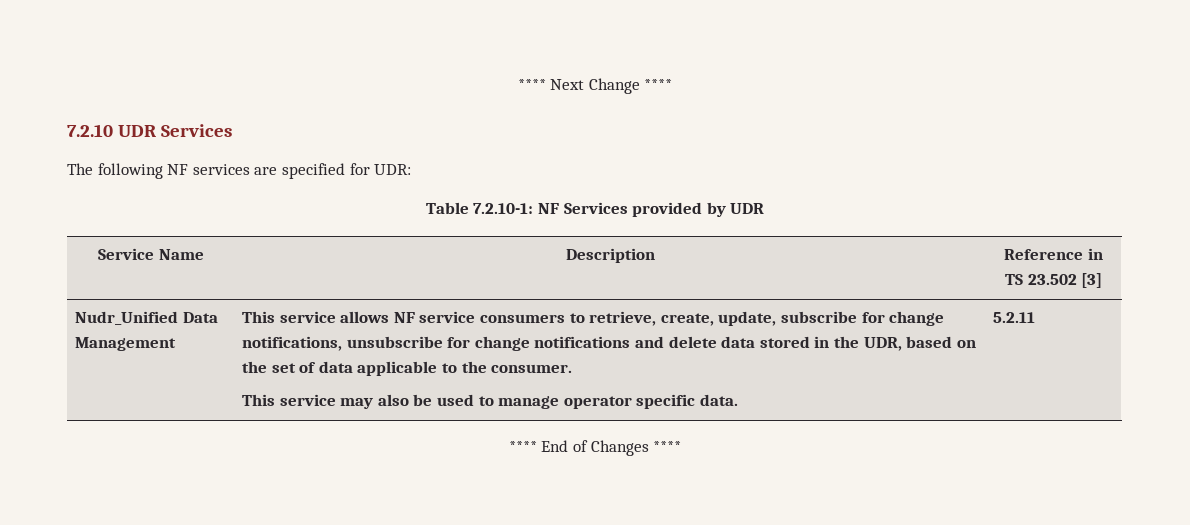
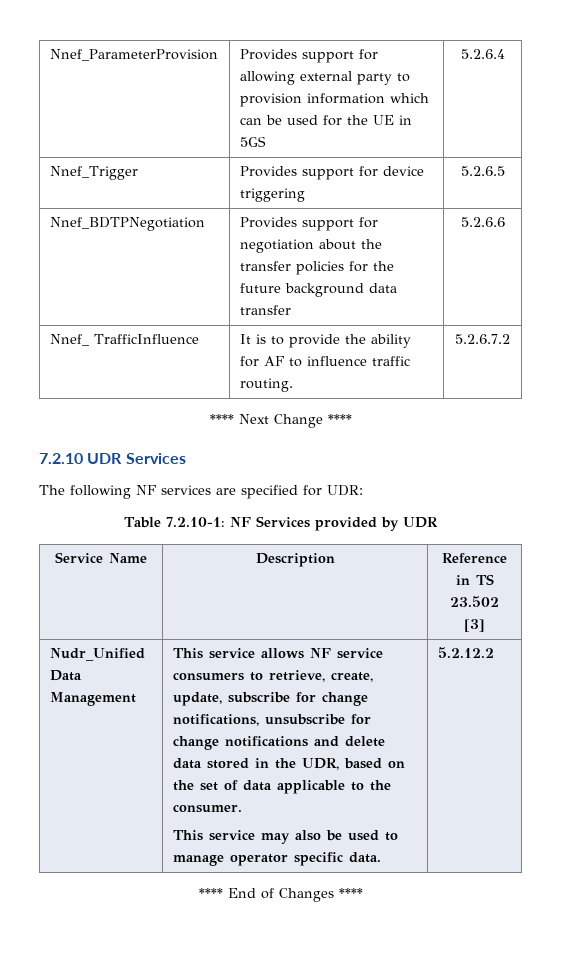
(517, 84) none -> [49,49,218,61] [239,49,378,63] [239,71,410,85] [239,93,429,107] [239,115,412,126] [239,136,266,147] [460,49,505,59] [49,166,138,180] [239,166,424,180] [239,188,305,202] [460,166,505,176] [49,217,205,231] [239,217,378,231] [239,239,382,253] [239,261,394,275] [239,283,397,297] [239,305,291,315] [460,217,505,227] [49,334,199,346] [239,334,411,348] [239,356,410,367] [239,378,293,392] [455,334,510,344] Nnef_ParameterProvision | Provides support for allowing external party to provision information which can be used for the UE in 5GS | 5.2.6.4 // Nnef_Trigger | Provides support for device triggering | 5.2.6.5 // Nnef_BDTPNegotiation | Provides support for negotiation about the transfer policies for the future background data transfer | 5.2.6.6 // Nnef_ TrafficInfluence | It is to provide the ability for AF to influence traffic routing. | 5.2.6.7.2 //
[993,312,1036,323] 5.2.11 -> [437,647,494,658] 5.2.12.2

